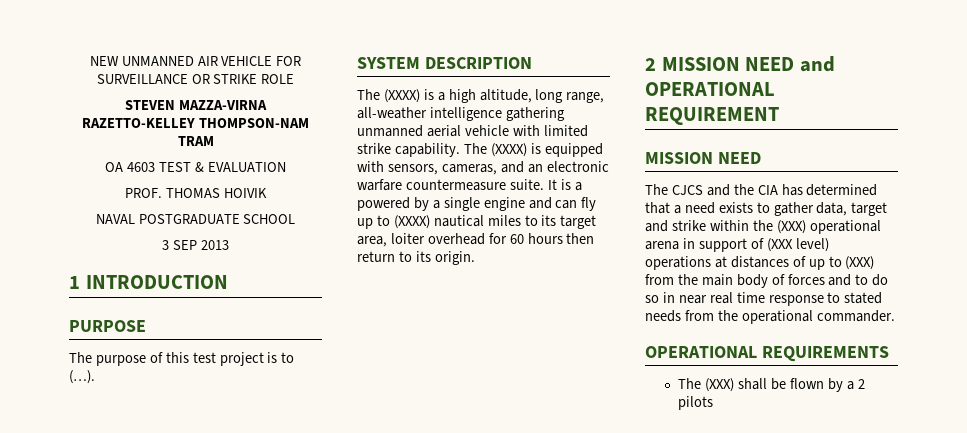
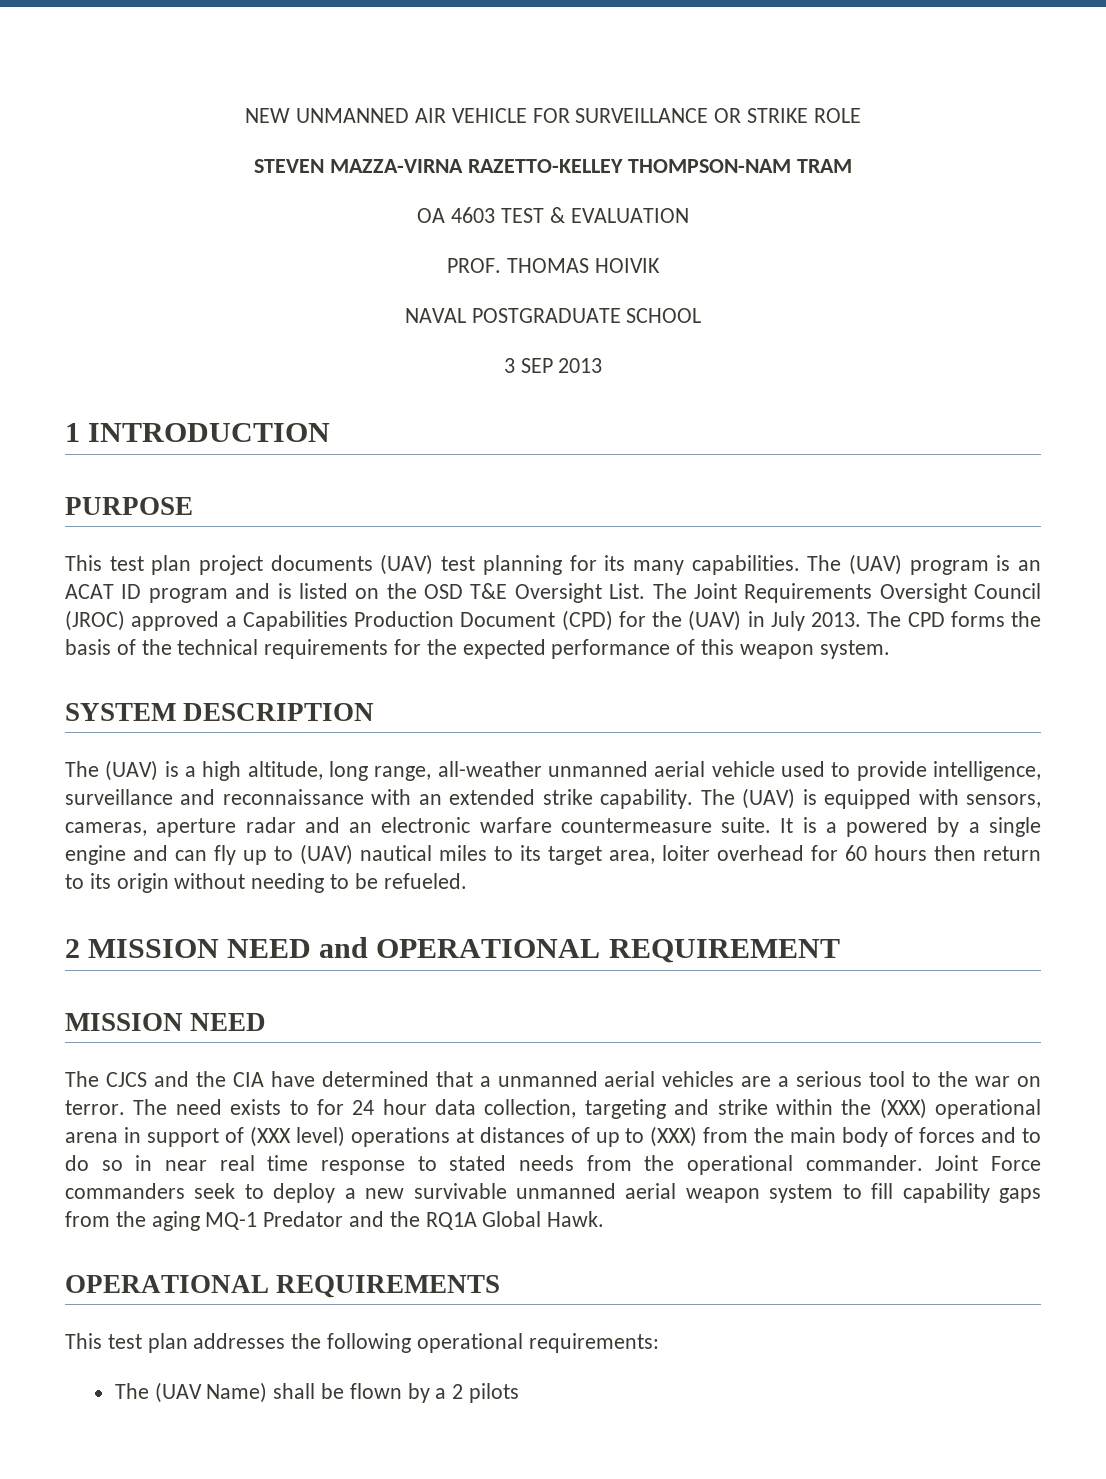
[69,352,295,366] [69,370,95,384] The purpose of this test project is to (…). -> [65,554,1041,575] [65,583,1041,603] [65,610,1041,631] [65,639,890,659] This test plan project documents (UAV) test planning for its many capabilities. The (UAV) program is an ACAT ID program and is listed on the OSD T&E Oversight List. The Joint Requirements Oversight Council (JROC) approved a Capabilities Production Document (CPD) for the (UAV) in July 2013. The CPD forms the basis of the technical requirements for the expected performance of this weapon system.
[383,89,420,103] (XXXX) -> [105,760,159,781] (UAV)
[429,107,565,121] intelligence gathering -> (542, 769) none
[512,125,588,137] with limited -> [781,761,1042,781] [65,789,536,805] used to provide intelligence, surveillance and reconnaissance with an extended
[490,143,527,157] (XXXX) -> [742,788,796,809] (UAV)
(497, 169) none -> [156,817,296,837] aperture radar
[393,215,430,229] (XXXX) -> [300,844,353,865] (UAV)
[434,251,475,265] origin. -> [116,873,467,893] origin without needing to be refueled.
[781,184,803,196] has -> [270,1071,315,1087] have
[684,202,888,216] need exists to gather data, target -> [497,1071,1041,1087] [65,1099,666,1119] unmanned aerial vehicles are a serious tool to the war on terror. The need exists to for 24 hour data collection, targeting
[645,346,889,362] [678,378,735,392] // OPERATIONAL REQUIREMENTS // The (XXX) -> [935,1155,1041,1171] [65,1183,1042,1203] [65,1211,605,1231] [65,1275,501,1298] [65,1333,659,1353] [114,1382,268,1403] Joint Force commanders seek to deploy a new survivable unmanned aerial weapon system to fill capability gaps from the aging MQ-1 Predator and the RQ1A Global Hawk. // OPERATIONAL REQUIREMENTS // This test plan addresses the following operational requirements: // The (UAV Name)

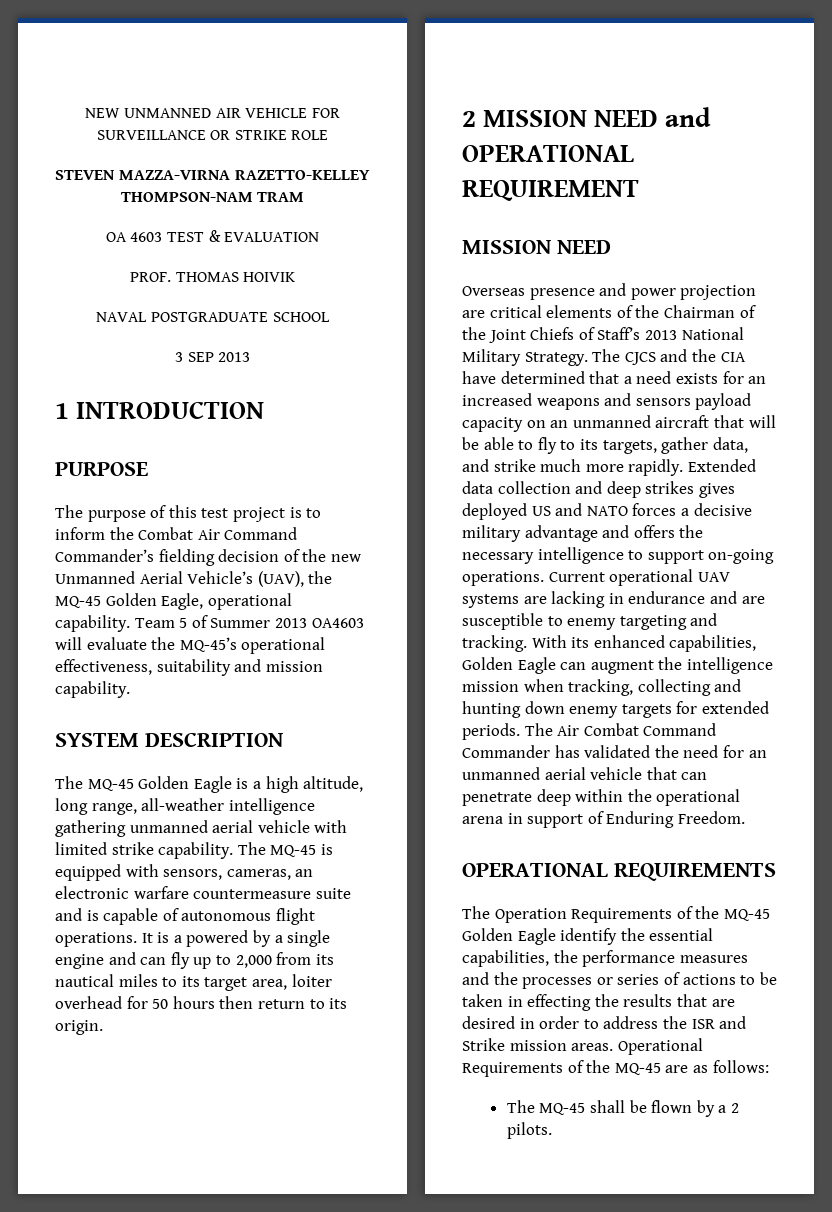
[65,554,1041,575] [65,583,1041,603] [65,610,1041,631] [65,639,890,659] This test plan project documents (UAV) test planning for its many capabilities. The (UAV) program is an ACAT ID program and is listed on the OSD T&E Oversight List. The Joint Requirements Oversight Council (JROC) approved a Capabilities Production Document (CPD) for the (UAV) in July 2013. The CPD forms the basis of the technical requirements for the expected performance of this weapon system. -> [55,505,322,522] [55,527,298,540] [55,549,361,566] [55,571,333,587] [55,593,292,610] [55,615,364,632] [55,637,326,654] [55,659,323,676] [55,681,130,698] The purpose of this test project is to inform the Combat Air Command Commander’s fielding decision of the new Unmanned Aerial Vehicle’s (UAV), the MQ-45 Golden Eagle, operational capability. Team 5 of Summer 2013 OA4603 will evaluate the MQ-45’s operational effectiveness, suitability and mission capability.
[105,760,159,781] (UAV) -> [87,776,232,793] MQ-45 Golden Eagle
[548,761,1042,781] [65,789,536,805] unmanned aerial vehicle used to provide intelligence, surveillance and reconnaissance with an extended -> [228,798,315,815] [55,820,348,837] [55,842,107,855] intelligence gathering unmanned aerial vehicle with limited
[742,788,796,809] (UAV) -> [270,845,317,857] MQ-45
[156,817,340,837] aperture radar and -> (291, 874) none
[721,817,772,833] suite. -> [315,888,351,899] [55,908,315,925] [55,932,137,947] suite and is capable of autonomous flight operations.
[300,844,353,865] (UAV) -> [235,952,334,968] 2,000 from its
[845,845,867,861] 60 -> [152,999,169,1009] 50
[116,873,467,893] origin without needing to be refueled. -> [55,1020,103,1035] origin.
(267, 1022) none -> [462,283,757,300] [462,305,756,318] [462,327,744,343] [462,349,588,366] Overseas presence and power projection are critical elements of the Chairman of the Joint Chiefs of Staff’s 2013 National Military Strategy.
[497,1071,1041,1087] [65,1099,768,1119] unmanned aerial vehicles are a serious tool to the war on terror. The need exists to for 24 hour data collection, targeting and strike -> [636,371,767,384] [462,393,752,410] [462,415,776,432] [462,437,748,454] [462,459,756,476] [462,481,735,498] [462,503,752,520] [462,525,704,542] [462,547,775,564] [462,569,730,586] [462,591,765,608] [462,613,718,630] [462,635,757,652] [462,657,773,674] [462,679,742,696] [462,701,769,718] [462,723,717,740] [462,745,767,758] [462,767,708,780] [462,789,571,806] need exists for an increased weapons and sensors payload capacity on an unmanned aircraft that will be able to fly to its targets, gather data, and strike much more rapidly. Extended data collection and deep strikes gives deployed US and NATO forces a decisive military advantage and offers the necessary intelligence to support on-going operations. Current operational UAV systems are lacking in endurance and are susceptible to enemy targeting and tracking. With its enhanced capabilities, Golden Eagle can augment the intelligence mission when tracking, collecting and hunting down enemy targets for extended periods. The Air Combat Command Commander has validated the need for an unmanned aerial vehicle that can penetrate deep
[879,1098,927,1119] (XXX) -> (652, 795) none
[249,1126,1042,1147] [65,1155,1041,1175] [65,1183,1042,1203] [65,1211,605,1231] [65,1275,501,1298] [65,1333,659,1353] [114,1382,268,1403] (XXX level) operations at distances of up to (XXX) from the main body of forces and to do so in near real time response to stated needs from the operational commander. Joint Force commanders seek to deploy a new survivable unmanned aerial weapon system to fill capability gaps from the aging MQ-1 Predator and the RQ1A Global Hawk. // OPERATIONAL REQUIREMENTS // This test plan addresses the following operational requirements: // The (UAV Name) -> [606,811,745,828] [462,863,777,881] [462,906,770,923] [462,928,714,945] [462,950,748,967] [462,972,777,989] [462,994,735,1011] [462,1016,747,1029] [462,1038,703,1055] [462,1060,769,1077] [506,1100,586,1115] Enduring Freedom. // OPERATIONAL REQUIREMENTS // The Operation Requirements of the MQ-45 Golden Eagle identify the essential capabilities, the performance measures and the processes or series of actions to be taken in effecting the results that are desired in order to address the ISR and Strike mission areas. Operational Requirements of the MQ-45 are as follows: // The MQ-45
[469,1383,520,1403] pilots -> [506,1122,552,1139] pilots.

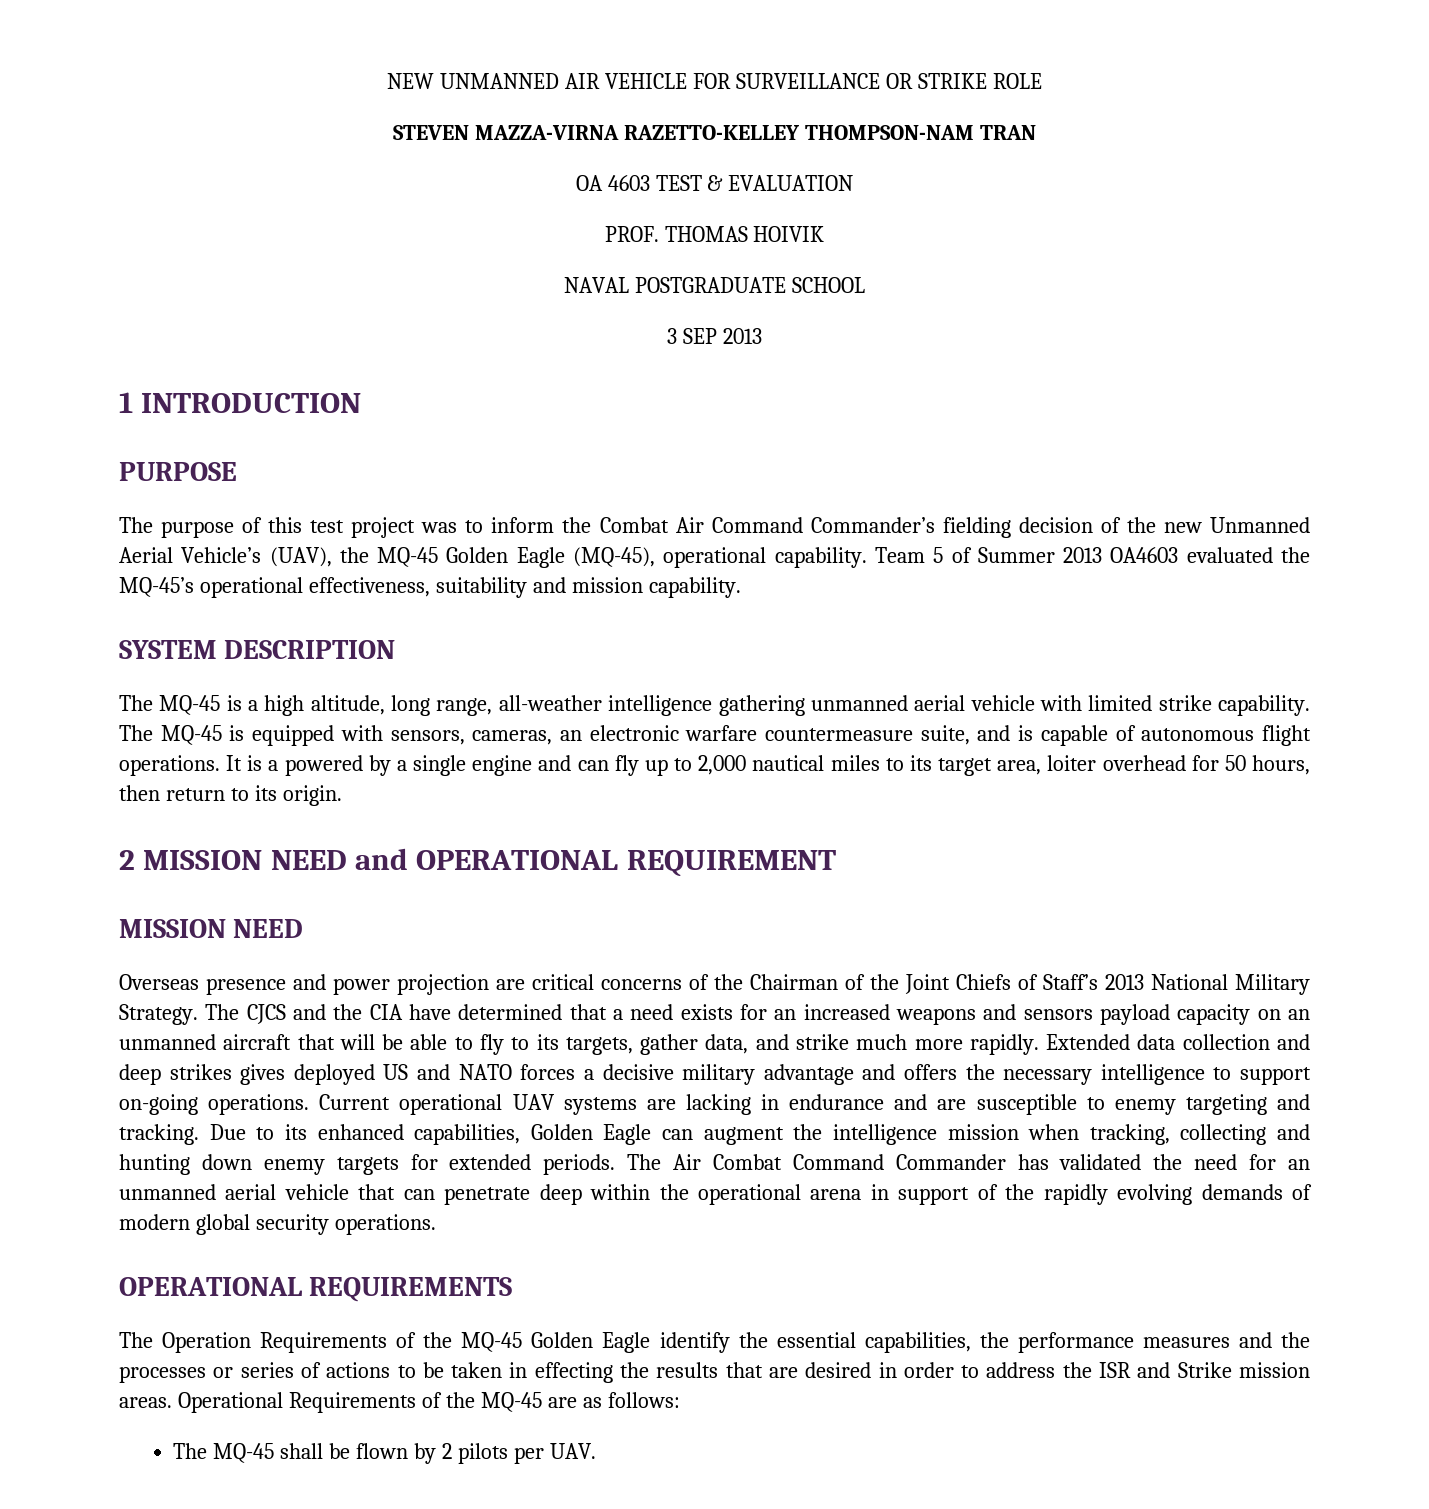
[257,192,305,202] TRAM -> [979,125,1036,140] TRAN
[289,507,302,518] is -> [421,522,458,533] was
[161,593,204,610] Eagle, -> [516,547,656,568] Eagle (MQ-45),
[55,637,147,650] will evaluate -> [1186,547,1273,563] evaluated
[138,776,232,793] Golden Eagle -> (221, 705) none
[315,888,351,899] suite -> [920,725,970,745] suite,
[276,952,334,965] from its -> (747, 765) none
[172,996,215,1009] hours -> [1252,755,1310,775] hours,
[546,305,613,318] elements -> [601,979,682,990] concerns
[531,635,567,648] With -> [209,1124,275,1140] Due to
[606,811,745,828] Enduring Freedom. -> [1005,1184,1312,1205] [119,1214,436,1235] the rapidly evolving demands of modern global security operations.
[718,1103,739,1113] [506,1122,552,1139] a 2 pilots. -> [441,1443,596,1464] 2 pilots per UAV.

